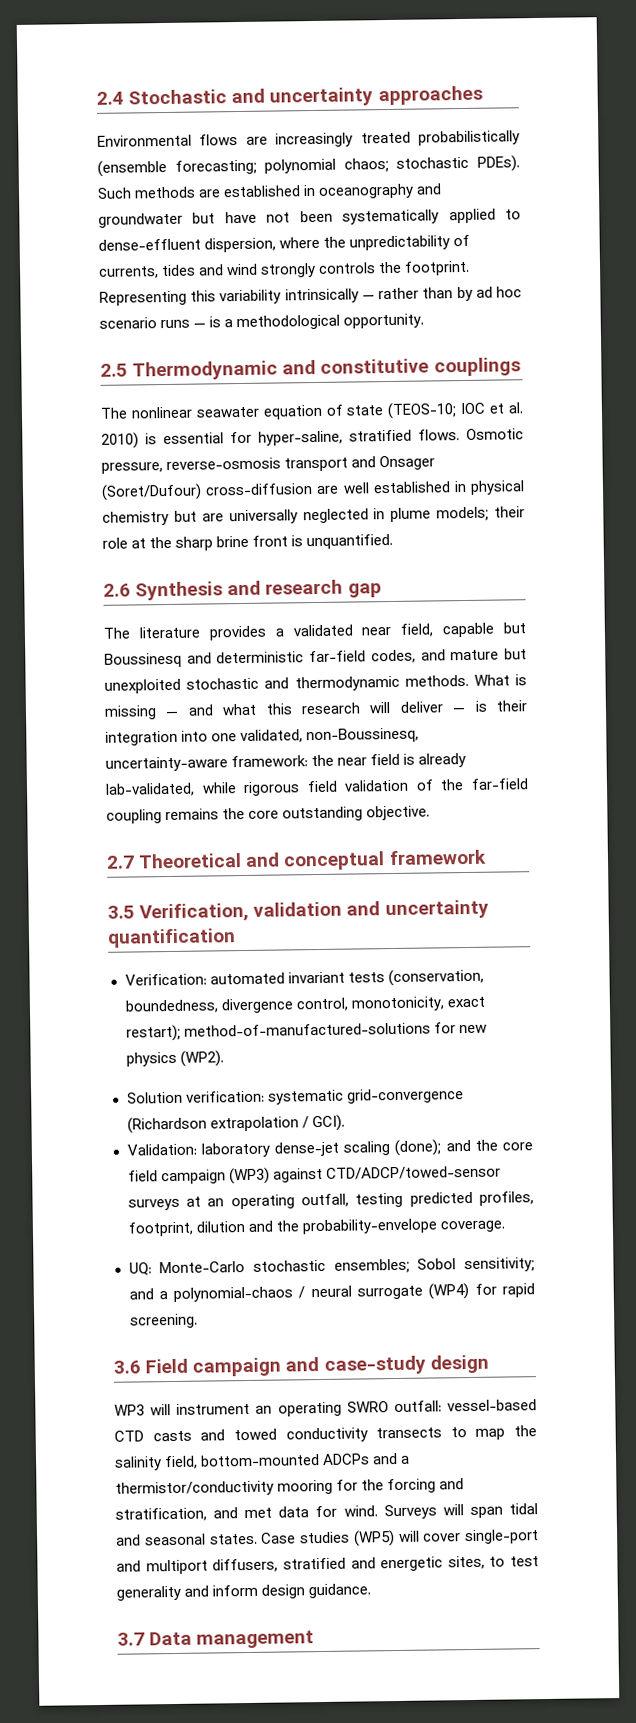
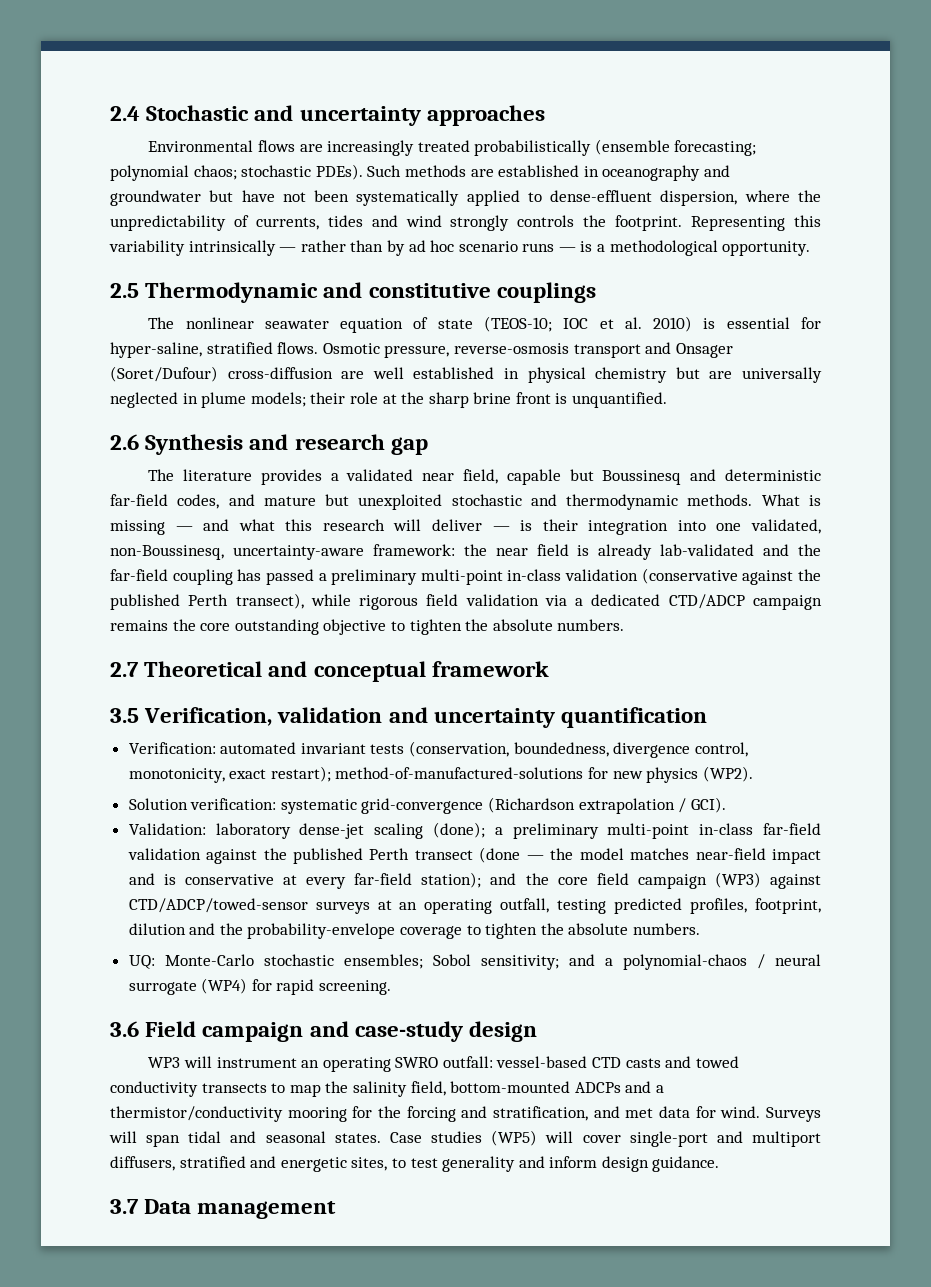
[105,778,529,797] [106,805,431,824] lab-validated, while rigorous field validation of the far-field coupling remains the core outstanding objective. -> [660,544,821,556] [110,568,821,585] [110,593,822,610] [110,619,625,635] lab-validated and the far-field coupling has passed a preliminary multi-point in-class validation (conservative against the published Perth transect), while rigorous field validation via a dedicated CTD/ADCP campaign remains the core outstanding objective to tighten the absolute numbers.
(442, 1147) none -> [494,823,821,839] [127,847,821,864] [128,872,482,889] a preliminary multi-point in-class far-field validation against the published Perth transect (done — the model matches near-field impact and is conservative at every far-field station);
[439,1220,505,1233] coverage. -> [400,923,701,939] coverage to tighten the absolute numbers.

